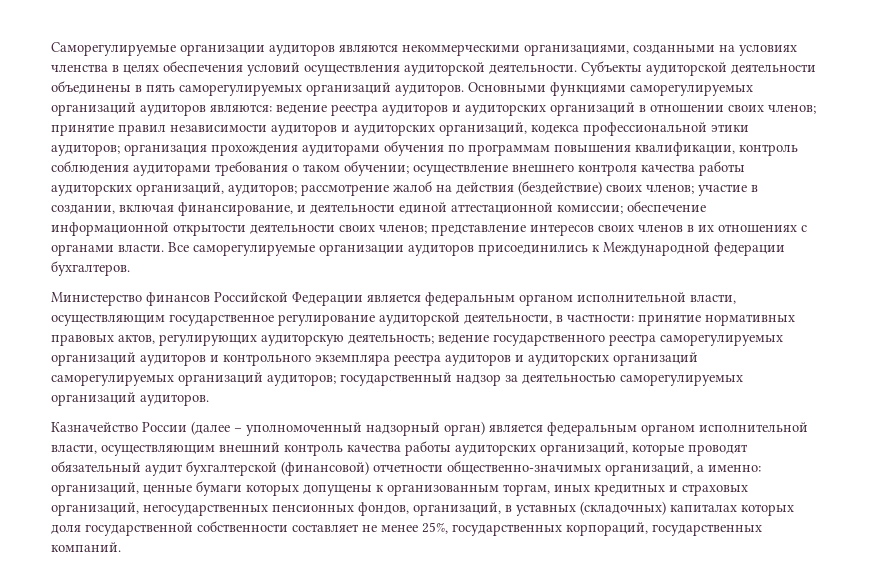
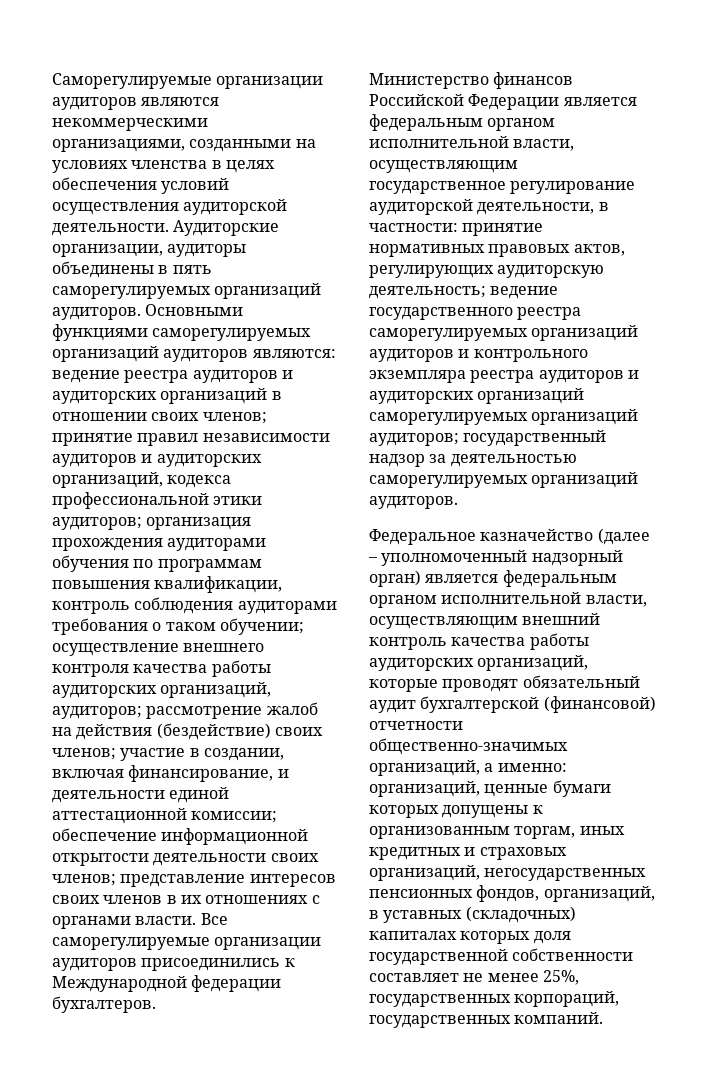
[581,61,816,76] Субъекты аудиторской деятельности -> [173,220,280,236] [52,244,247,257] Аудиторские организации, аудиторы
[51,422,187,432] Казначейство России -> [369,529,594,545] Федеральное казначейство

